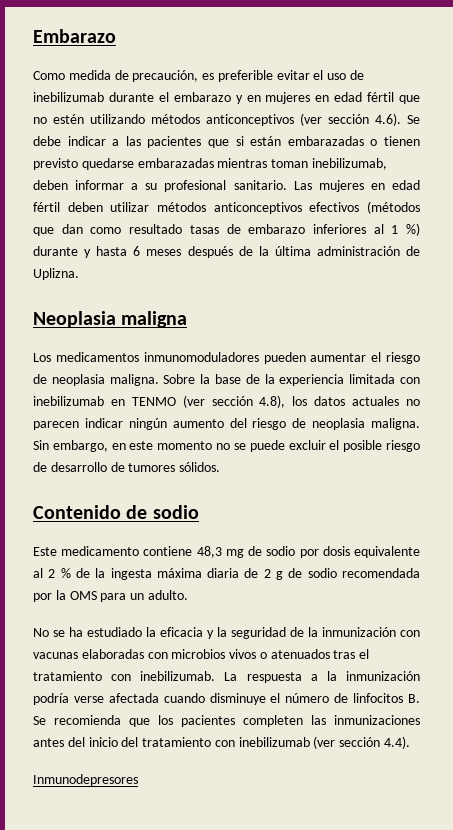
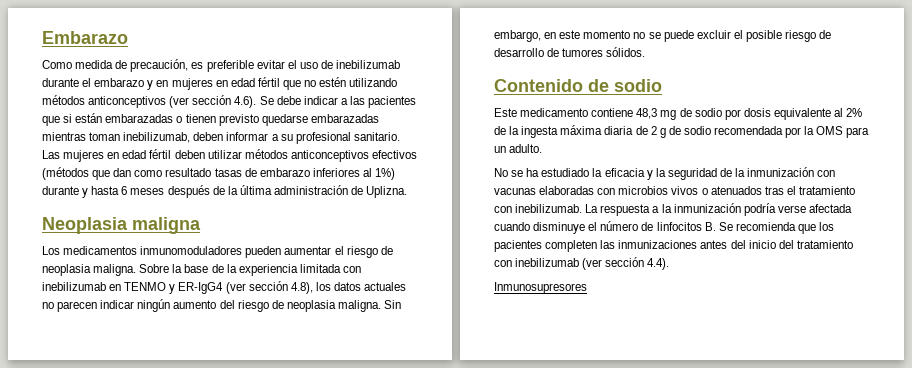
[391,223,420,236] 1 %) -> [375,168,396,180] 1%)
(176, 401) none -> [169,282,224,294] y ER-IgG4
[48,568,71,578] 2 % -> [846,108,863,117] 2%
[33,774,138,786] Inmunodepresores -> [494,282,587,294] Inmunosupresores

